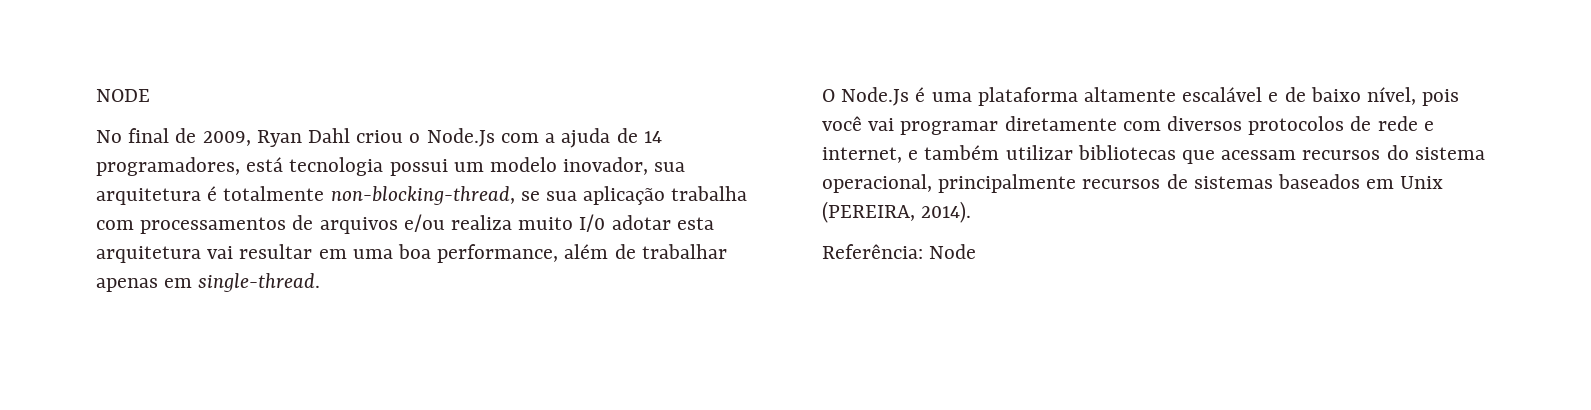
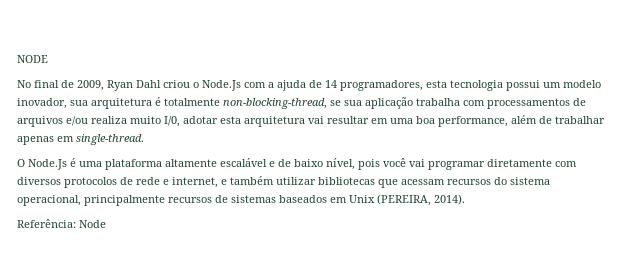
[246,157,284,172] está -> [426,80,447,88] esta
[579,214,606,232] I/0 -> [164,116,180,127] I/0,

